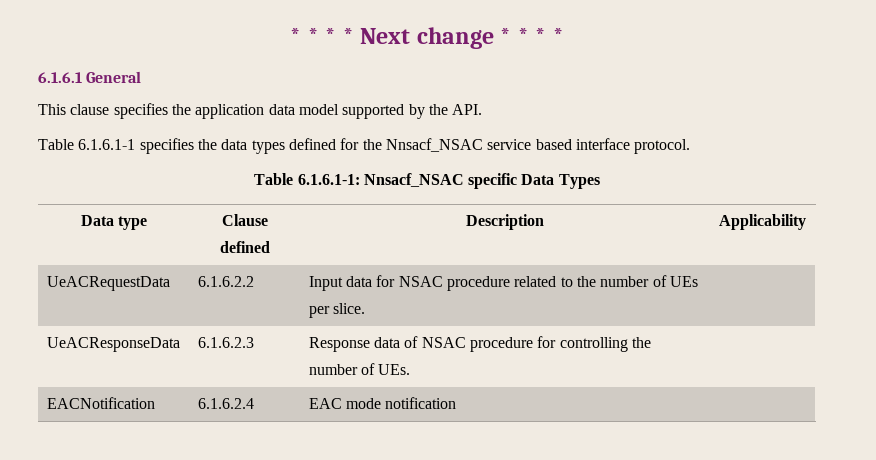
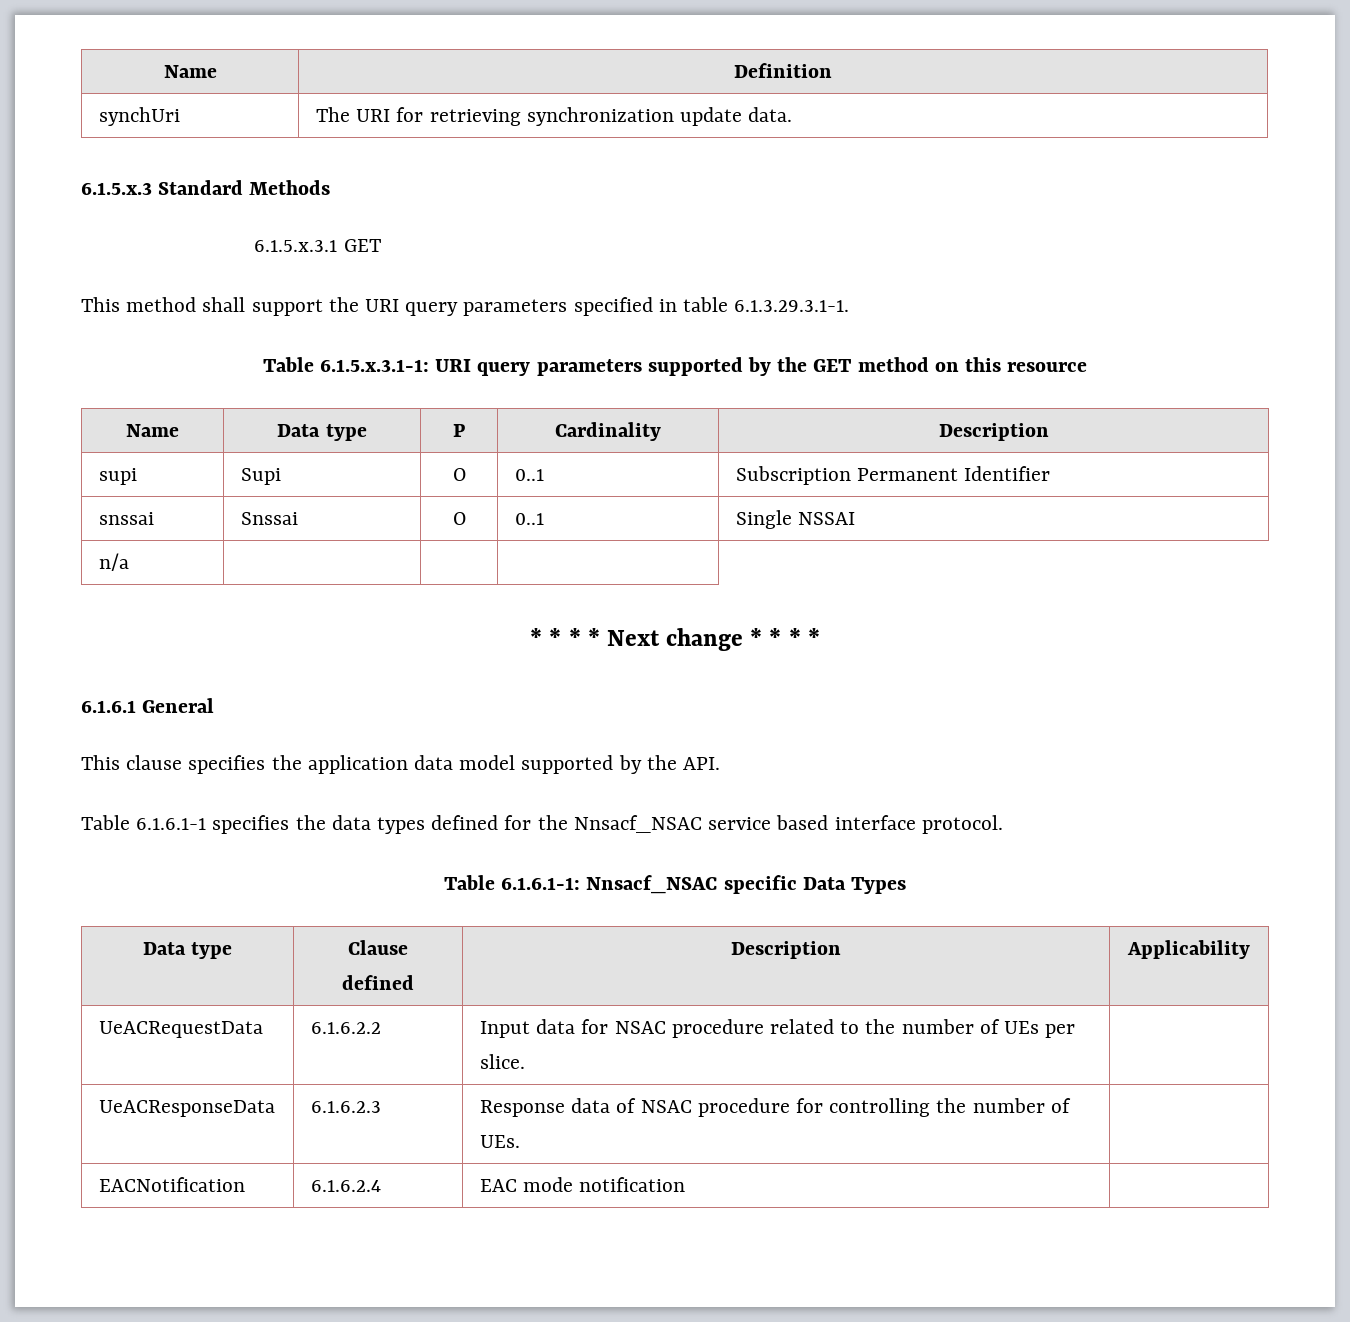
(290, 36) none -> [163,65,217,78] [734,63,832,78] [98,107,180,126] [315,107,793,126] [81,180,331,195] [254,239,381,252] [81,297,850,316] [262,357,1088,376] [126,424,179,437] [277,424,367,441] [453,424,465,437] [555,422,661,441] [938,423,1049,441] [98,468,137,485] [240,468,281,485] [452,468,466,481] [514,469,544,481] [735,466,1051,485] [98,512,154,525] [240,512,298,525] [452,512,466,525] [514,513,544,525] [735,510,856,529] [98,553,129,571] Name | Definition // synchUri | The URI for retrieving synchronization update data. // 6.1.5.x.3 Standard Methods // 6.1.5.x.3.1 GET // This method shall support the URI query parameters specified in table 6.1.3.29.3.1-1. // Table 6.1.5.x.3.1-1: URI query parameters supported by the GET method on this resource // Name | Data type | P | Cardinality | Description // supi | Supi | O | 0..1 | Subscription Permanent Identifier // snssai | Snssai | O | 0..1 | Single NSSAI // n/a | | | //

